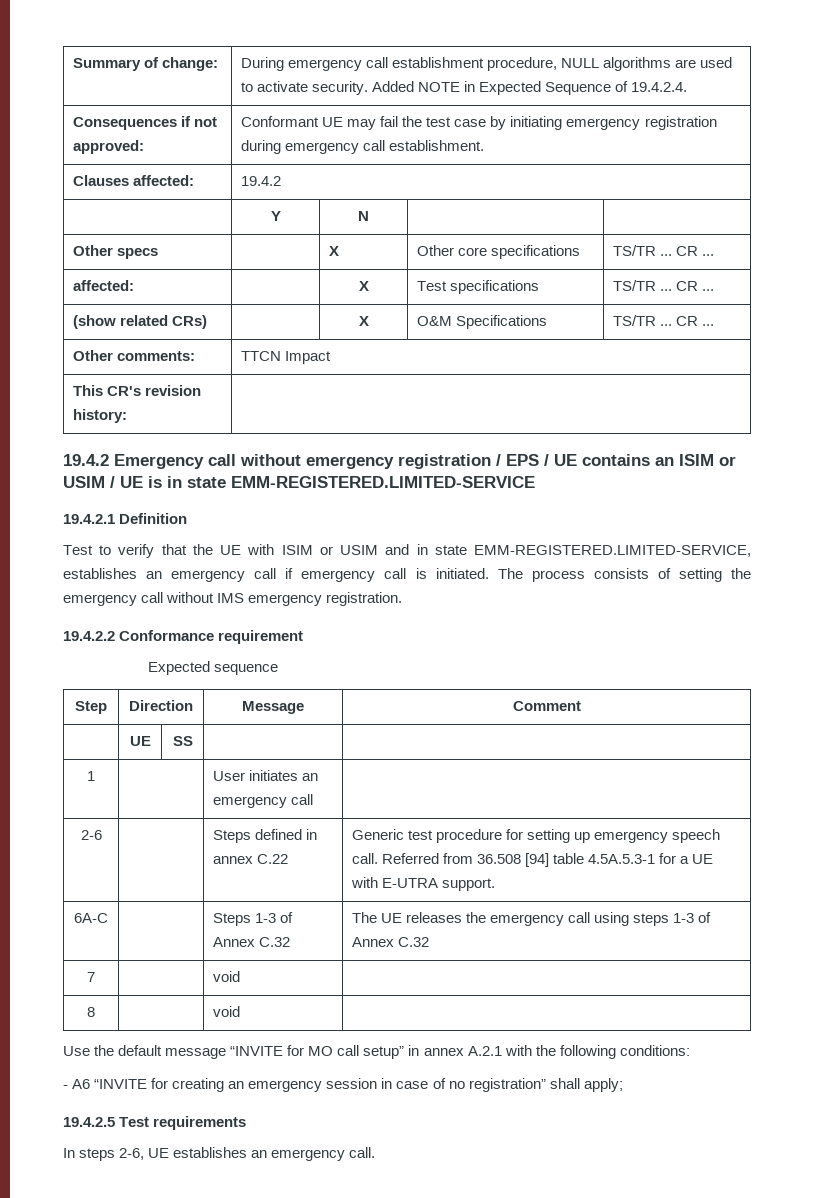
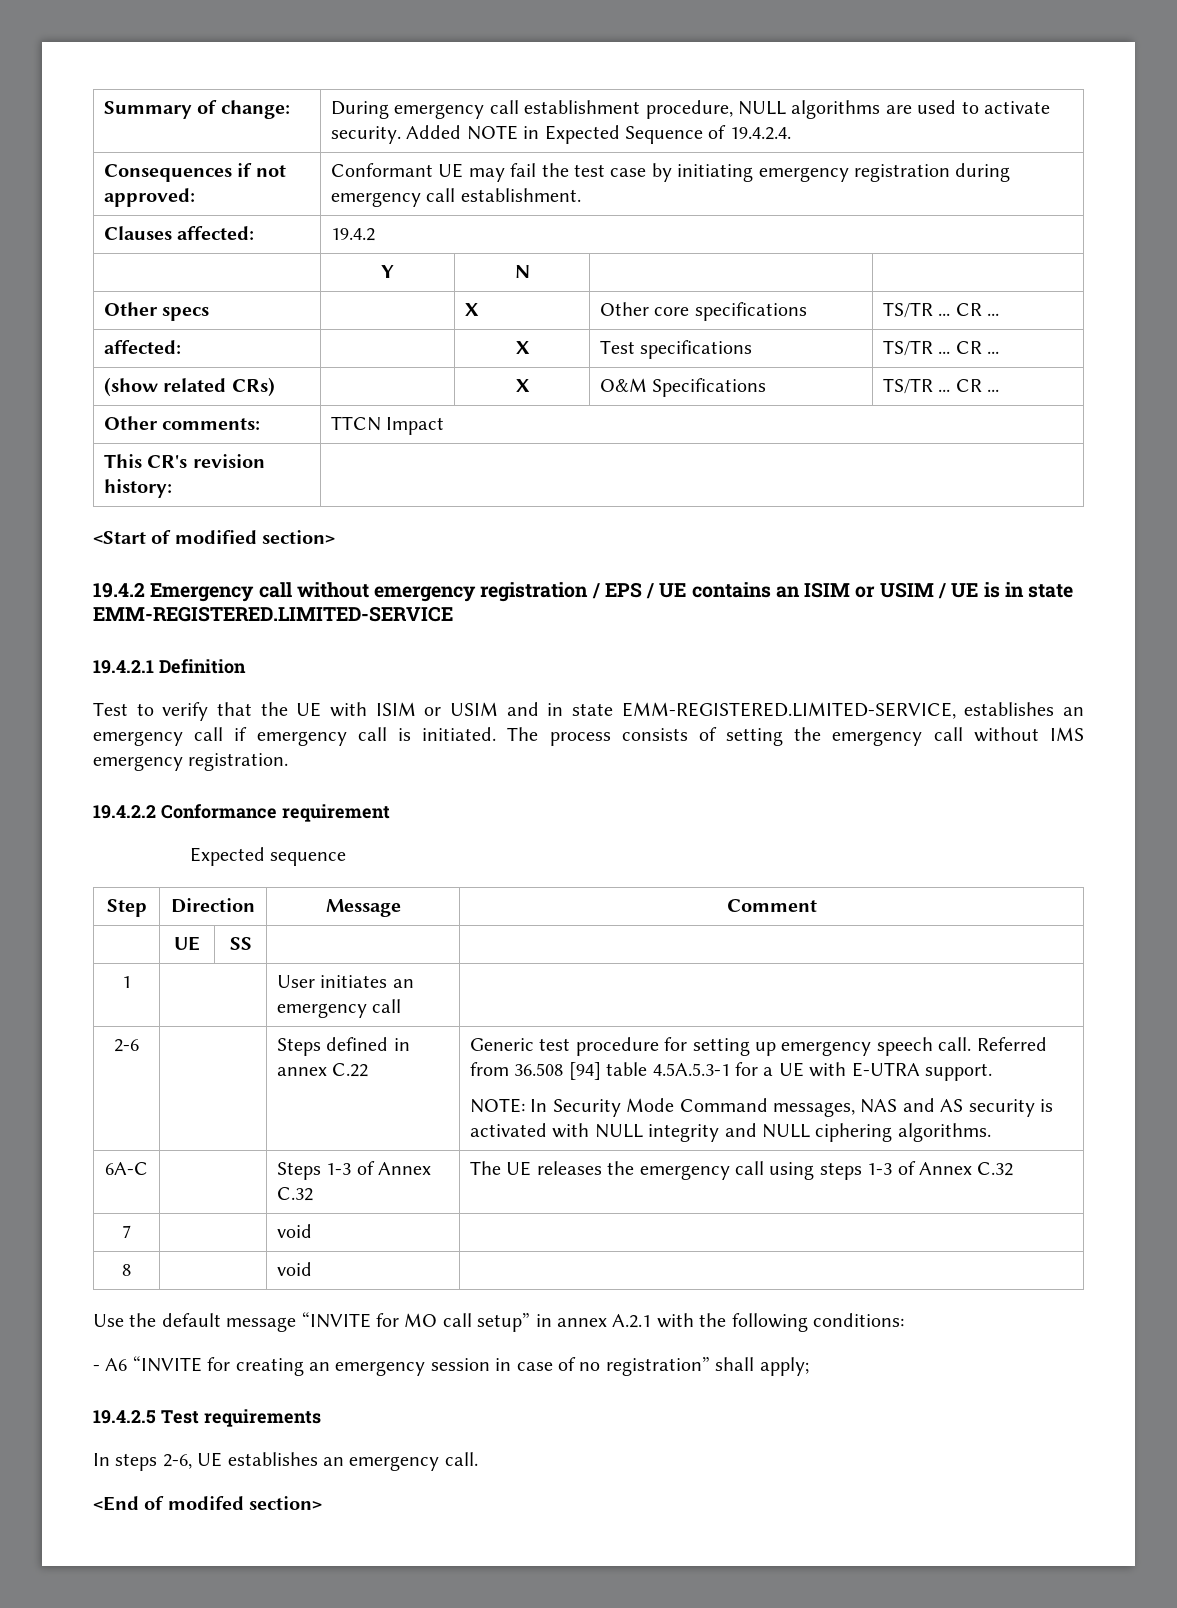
(128, 416) none -> [93,530,336,544] // <Start of modified section>
(496, 884) none -> [470,1098,1054,1117] [470,1123,991,1142] // NOTE: In Security Mode Command messages, NAS and AS security is activated with NULL integrity and NULL ciphering algorithms.
(376, 1152) none -> [93,1496,323,1511] // <End of modifed section>

